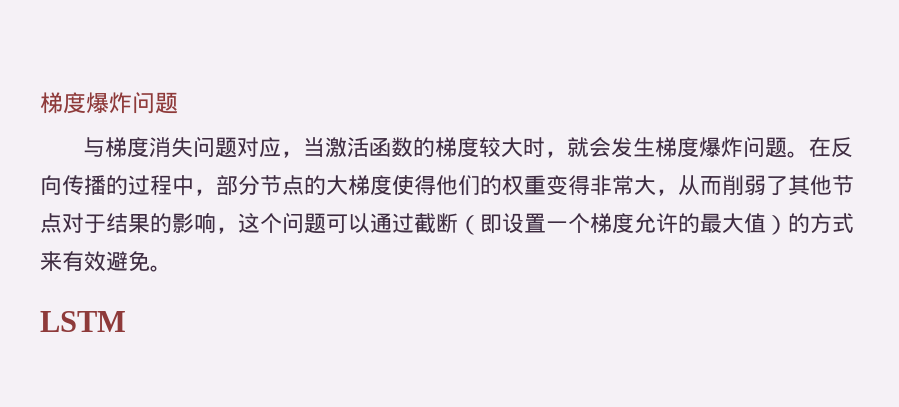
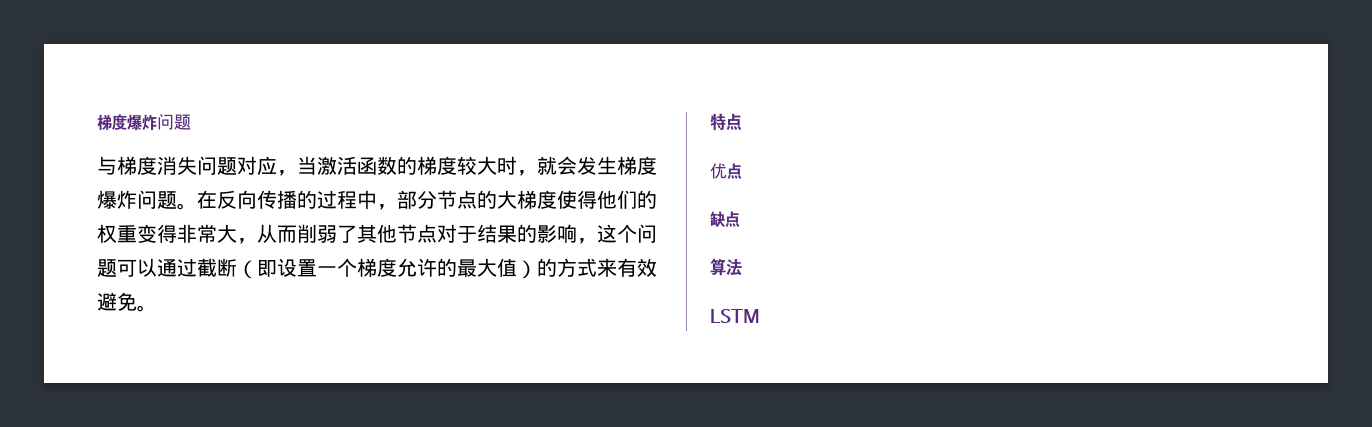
(172, 268) none -> [710,113,742,131] [710,163,742,179] [710,211,740,228] [710,258,742,276] // 特点 // 优点 // 缺点 // 算法

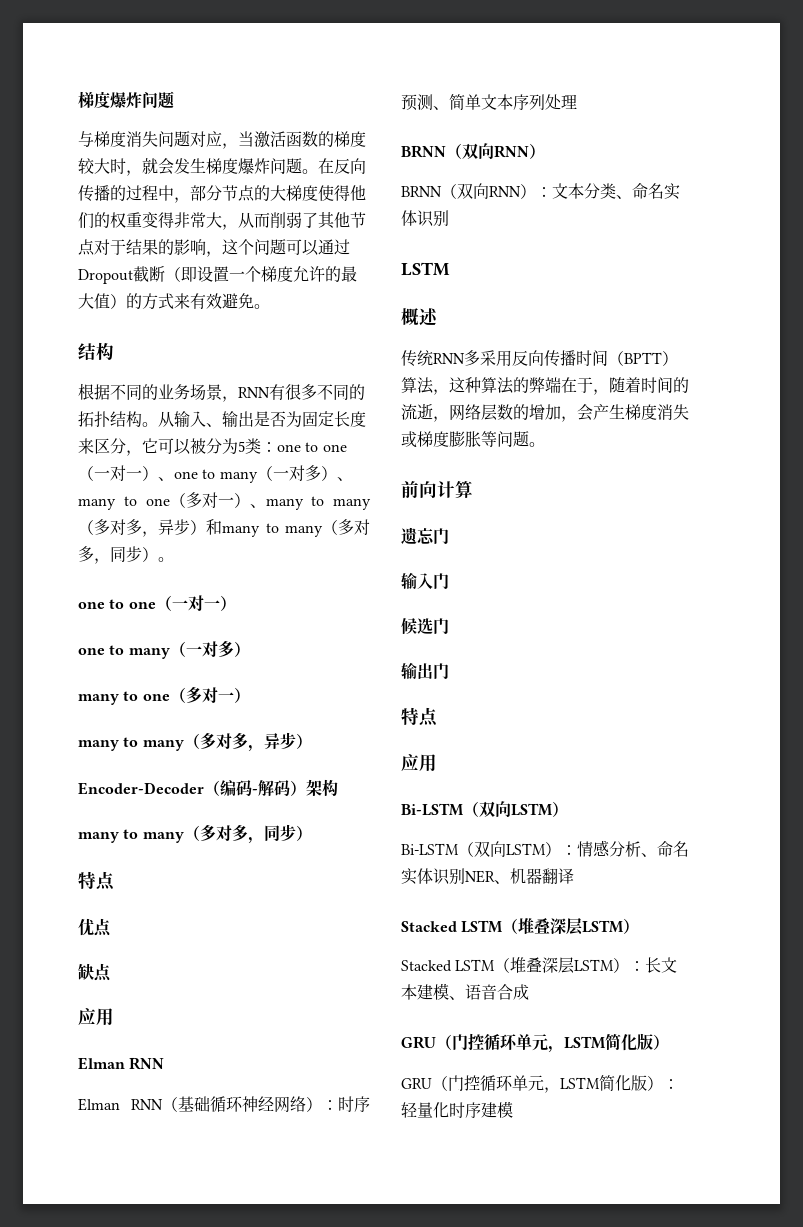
(197, 267) none -> [78,269,133,284] Dropout
[710,113,742,131] [710,163,742,179] [710,211,740,228] [710,258,742,276] [710,309,760,323] 特点 // 优点 // 缺点 // 算法 // LSTM -> [78,342,114,361] [78,383,365,402] [78,411,366,428] [78,438,347,456] [78,465,353,483] [78,492,371,510] [78,519,370,537] [78,546,174,564] [78,595,236,611] [78,640,250,659] [78,686,250,705] [78,732,312,752] [78,779,338,796] [78,824,312,844] [78,871,115,891] [78,918,111,936] [78,963,111,981] [78,1008,114,1026] [78,1057,165,1070] [78,1096,370,1113] [401,94,577,111] [401,143,545,160] [401,183,680,200] [401,210,449,227] [401,262,450,276] [401,308,438,326] [401,350,678,367] [401,377,689,395] [401,403,689,422] [401,431,545,448] [401,480,473,498] [401,527,449,544] [401,572,449,589] [401,617,449,634] [401,662,449,679] [401,707,438,727] [401,754,437,772] [401,801,568,818] [401,840,689,857] [401,868,574,885] [401,917,640,935] [401,957,678,974] [401,983,529,1000] [401,1033,669,1053] [401,1075,679,1093] [401,1101,513,1118] 结构 // 根据不同的业务场景，RNN有很多不同的拓扑结构。从输入、输出是否为固定长度来区分，它可以被分为5类：one to one（一对一）、one to many（一对多）、many to one（多对一）、many to many（多对多，异步）和many to many（多对多，同步）。 // one to one（一对一） // one to many（一对多） // many to one（多对一） // many to many（多对多，异步） // Encoder-Decoder（编码-解码）架构 // many to many（多对多，同步） // 特点 // 优点 // 缺点 // 应用 // Elman RNN // Elman RNN（基础循环神经网络）：时序预测、简单文本序列处理 // BRNN（双向RNN） // BRNN（双向RNN）：文本分类、命名实体识别 // LSTM // 概述 // 传统RNN多采用反向传播时间（BPTT）算法，这种算法的弊端在于，随着时间的流逝，网络层数的增加，会产生梯度消失或梯度膨胀等问题。 // 前向计算 // 遗忘门 // 输入门 // 候选门 // 输出门 // 特点 // 应用 // Bi‑LSTM（双向LSTM） // Bi‑LSTM（双向LSTM）：情感分析、命名实体识别NER、机器翻译 // Stacked LSTM（堆叠深层LSTM） // Stacked LSTM（堆叠深层LSTM）：长文本建模、语音合成 // GRU（门控循环单元，LSTM简化版） // GRU（门控循环单元，LSTM简化版）：轻量化时序建模

